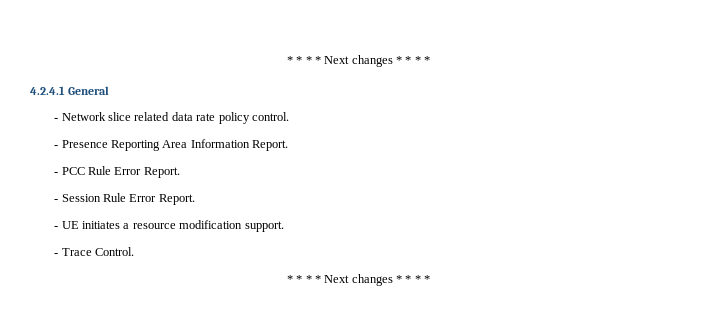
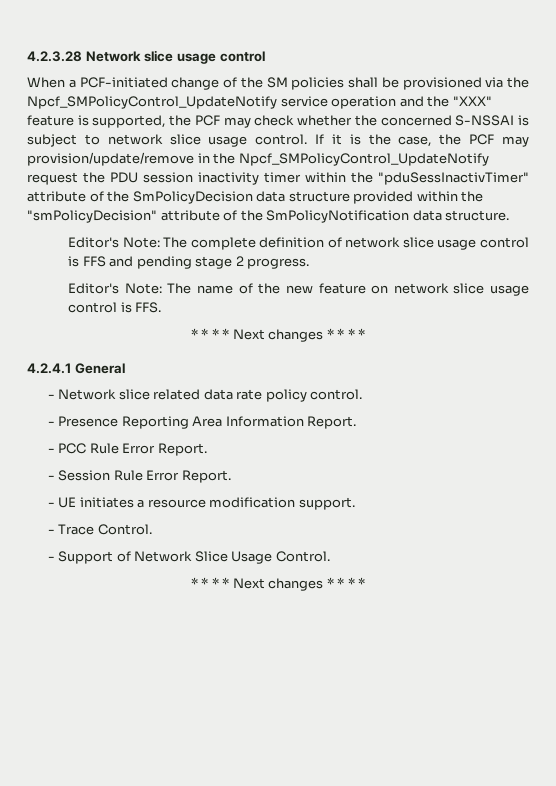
(286, 60) none -> [27,50,265,64] [27,77,529,90] [27,96,492,109] [27,115,529,128] [27,134,530,147] [27,152,489,166] [27,172,529,185] [27,191,484,204] [27,210,510,223] [68,237,529,250] [68,256,310,269] [68,283,530,296] [68,302,162,313] 4.2.3.28 Network slice usage control // When a PCF-initiated change of the SM policies shall be provisioned via the Npcf_SMPolicyControl_UpdateNotify service operation and the "XXX" feature is supported, the PCF may check whether the concerned S-NSSAI is subject to network slice usage control. If it is the case, the PCF may provision/update/remove in the Npcf_SMPolicyControl_UpdateNotify request the PDU session inactivity timer within the "pduSessInactivTimer" attribute of the SmPolicyDecision data structure provided within the "smPolicyDecision" attribute of the SmPolicyNotification data structure. // Editor's Note: The complete definition of network slice usage control is FFS and pending stage 2 progress. // Editor's Note: The name of the new feature on network slice usage control is FFS. //
(135, 251) none -> [47,551,330,564] // - Support of Network Slice Usage Control.

